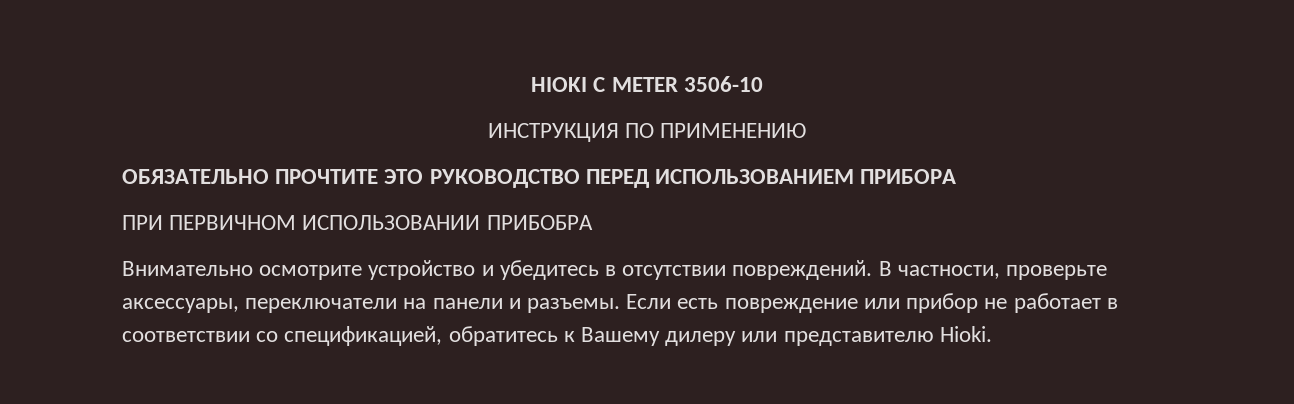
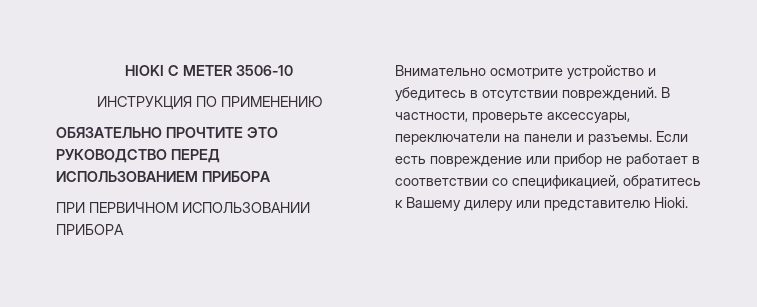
[486,215,593,230] ПРИБОБРА -> [56,224,124,235] ПРИБОРА

